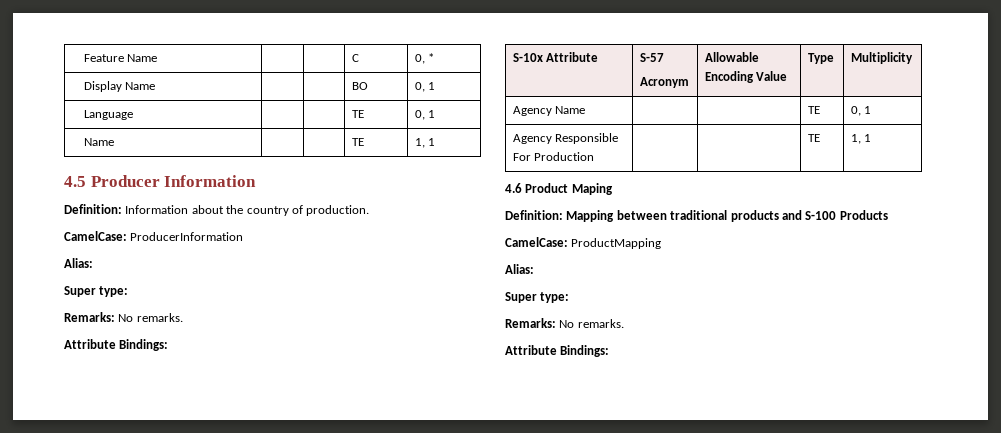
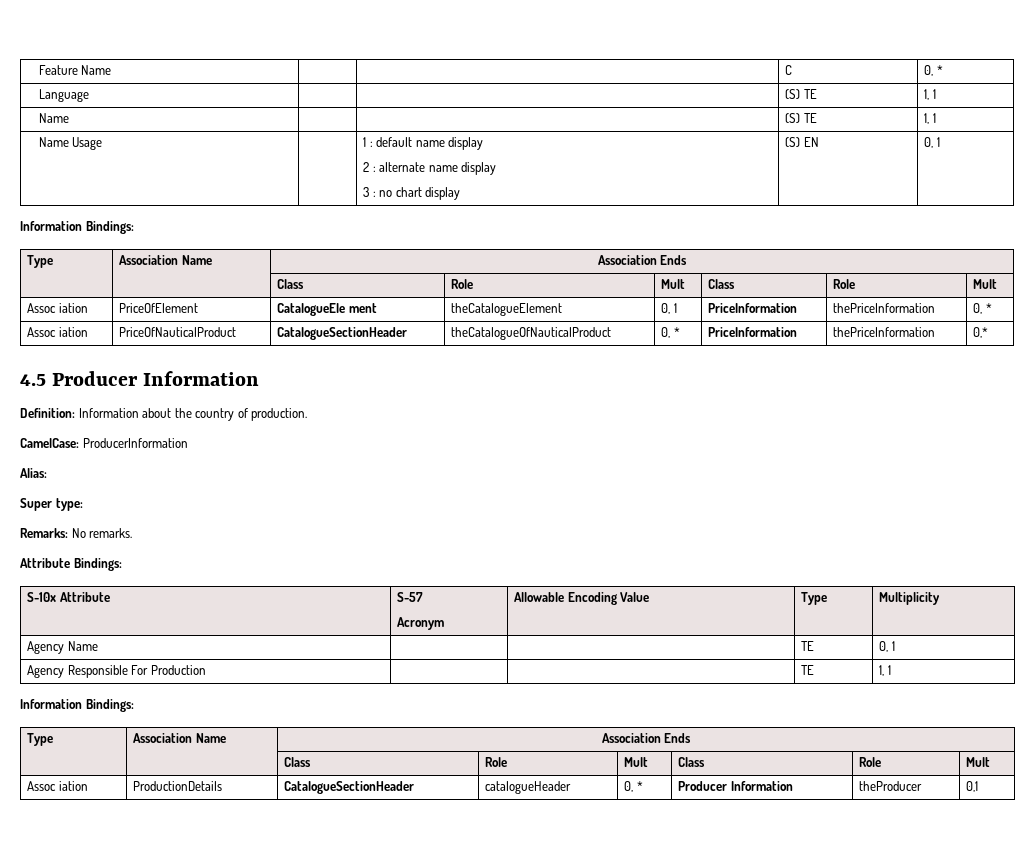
[83,81,156,92] [351,82,368,90] [414,82,436,92] // Display Name | | | BO | 0, 1 -> (943, 70) none
[351,110,364,118] [414,110,425,120] TE | 0, -> [785,89,817,99] [924,89,930,100] (S) TE | 1,
[351,138,364,146] [414,138,436,148] TE | 1, 1 -> [785,113,817,123] [924,113,936,124] [38,137,103,150] [363,137,484,150] [363,162,497,175] [363,187,461,200] [785,137,819,147] [924,137,940,148] [20,221,134,234] [27,255,54,268] [119,255,212,265] [597,255,688,265] [277,279,305,289] [451,279,474,289] [661,279,686,289] [708,279,736,289] [833,279,856,289] [973,279,998,289] [27,303,88,313] [119,303,199,313] [277,303,377,316] [451,303,563,316] [661,303,677,314] [708,303,798,313] [833,303,936,313] [973,303,992,314] [27,327,88,337] [119,327,237,337] [277,327,408,340] [451,327,612,340] [661,327,680,338] [708,327,798,337] [833,327,936,337] [973,327,989,338] (S) TE | 1, 1 // Name Usage | | 1 : default name display // 2 : alternate name display // 3 : no chart display | (S) EN | 0, 1 // Information Bindings: // Type | Association Name | Association Ends // | | Class | Role | Mult | Class | Role | Mult // Assoc iation | PriceOfElement | CatalogueEle ment | theCatalogueElement | 0, 1 | PriceInformation | thePriceInformation | 0, * // Assoc iation | PriceOfNauticalProduct | CatalogueSectionHeader | theCatalogueOfNauticalProduct | 0, * | PriceInformation | thePriceInformation | 0,*
[505,183,613,195] [505,210,888,222] [505,237,662,249] [505,264,534,274] [505,292,570,303] [505,318,624,328] [505,345,610,357] 4.6 Product Maping // Definition: Mapping between traditional products and S-100 Products // CamelCase: ProductMapping // Alias: // Super type: // Remarks: No remarks. // Attribute Bindings: -> [20,699,134,712] [27,733,54,746] [133,733,226,743] [601,733,692,743] [284,757,312,767] [485,757,508,767] [624,757,649,767] [678,757,706,767] [859,757,882,767] [966,757,991,767] [27,781,88,791] [133,781,223,791] [284,781,415,794] [485,781,572,794] [624,781,643,792] [678,781,793,791] [859,781,923,791] [966,781,979,792] Information Bindings: // Type | Association Name | Association Ends // | | Class | Role | Mult | Class | Role | Mult // Assoc iation | ProductionDetails | CatalogueSectionHeader | catalogueHeader | 0, * | Producer Information | theProducer | 0,1

